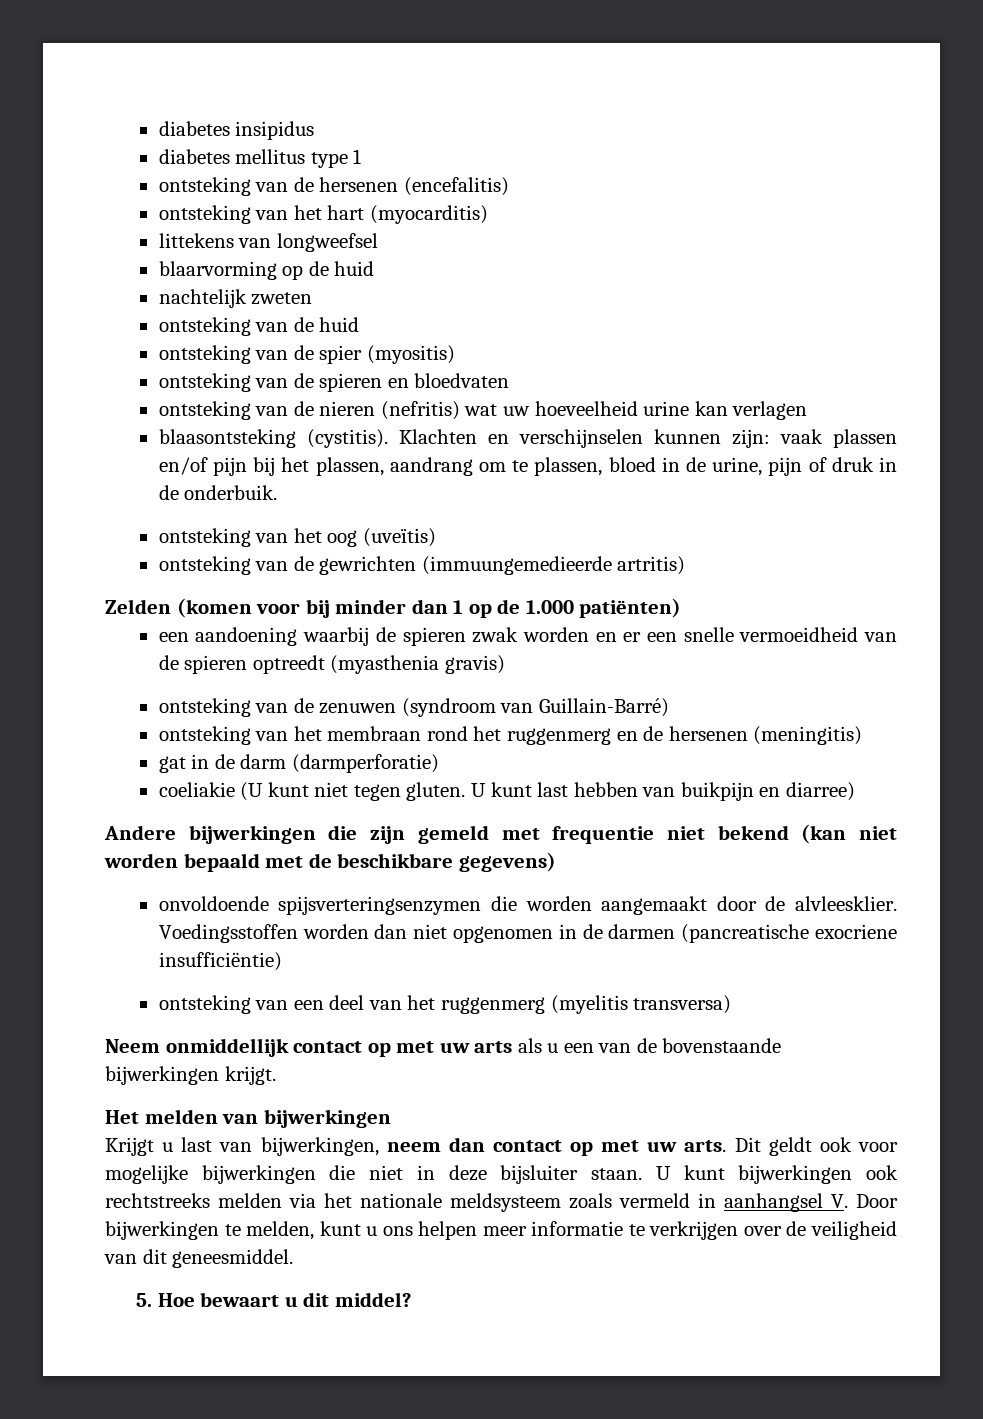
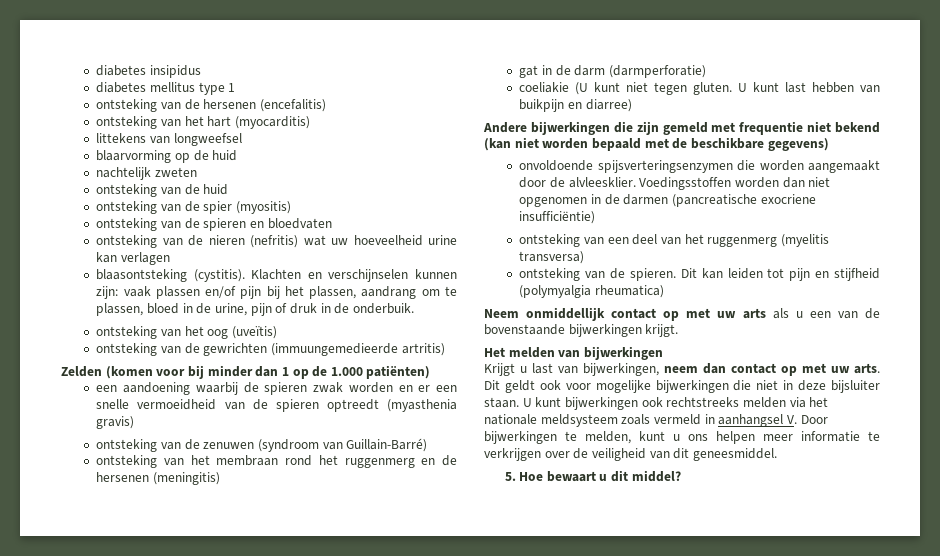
(732, 1004) none -> [519,268,881,281] [519,285,665,298] // ontsteking van de spieren. Dit kan leiden tot pijn en stijfheid (polymyalgia rheumatica)

